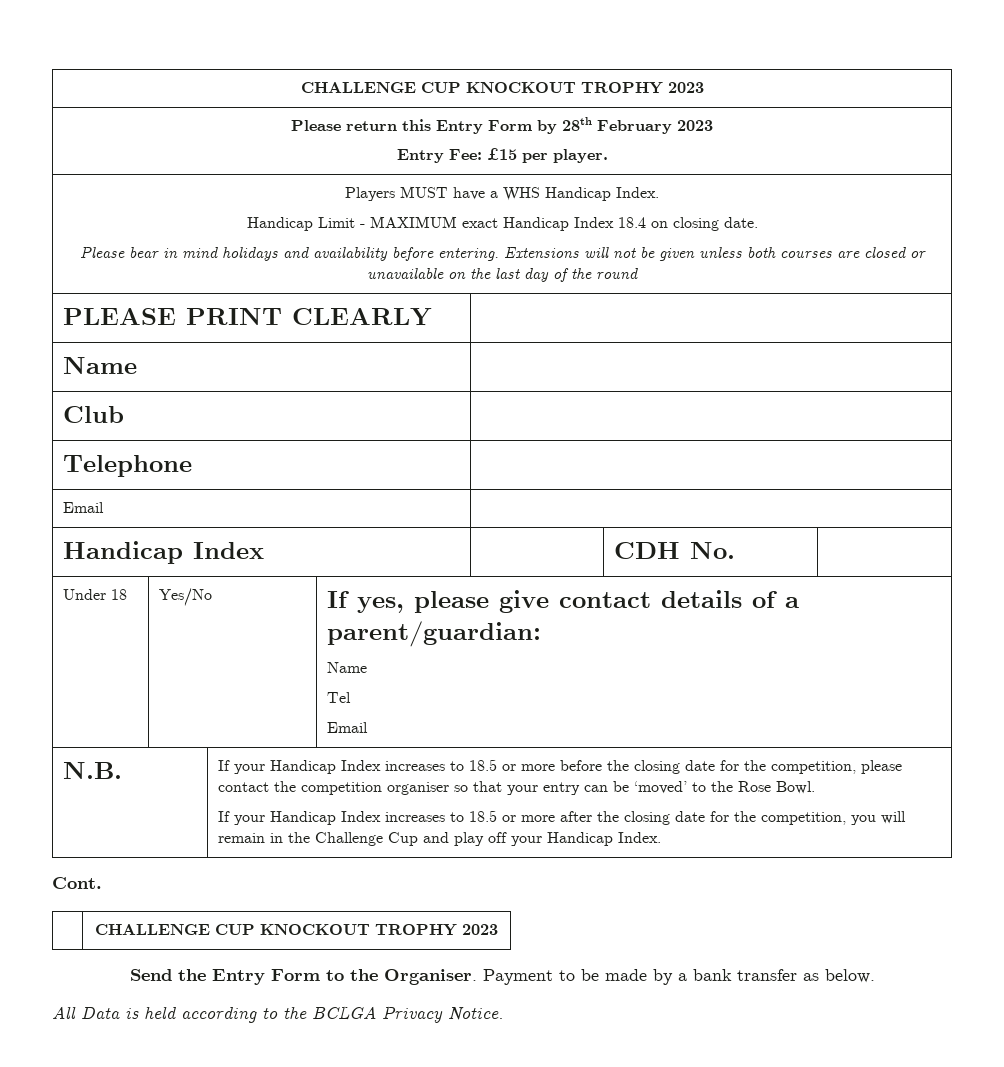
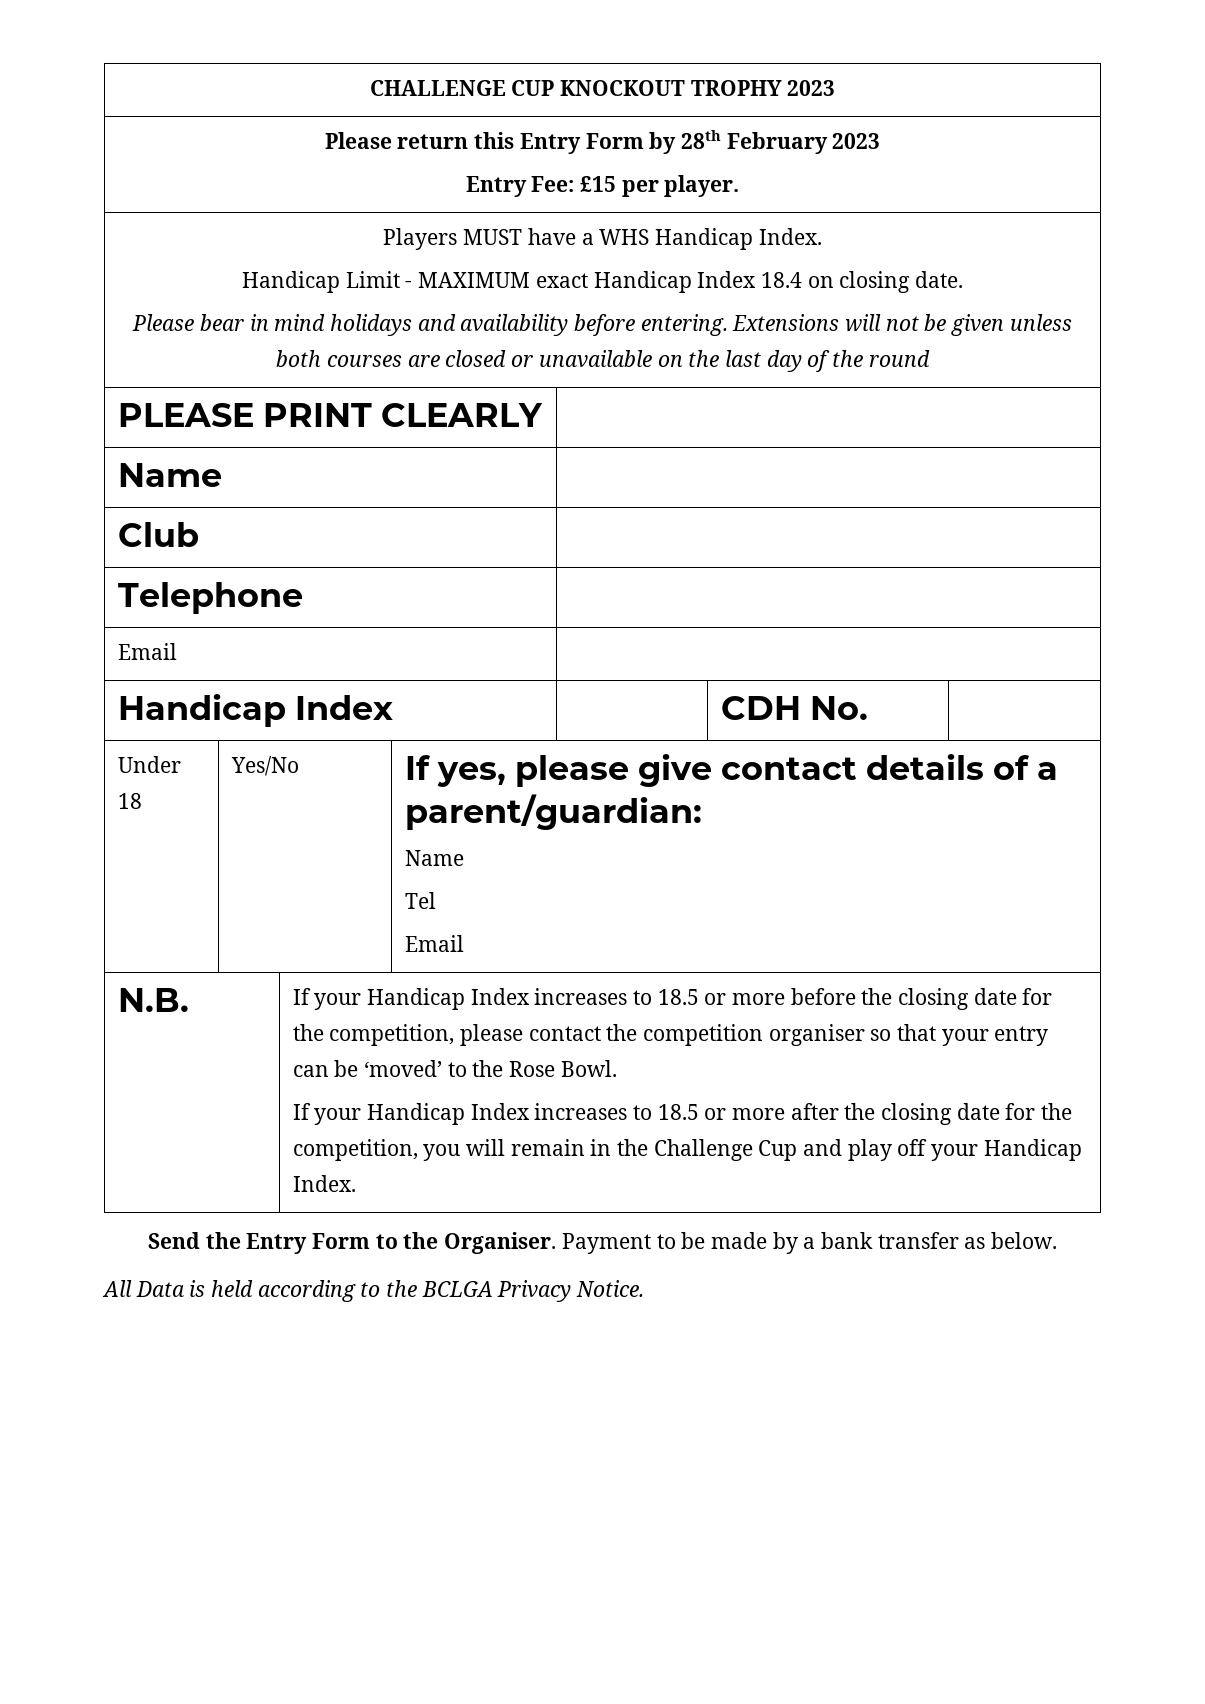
[52,877,102,889] [95,924,498,936] // Cont. // | CHALLENGE CUP KNOCKOUT TROPHY 2023 -> (356, 1183) none

